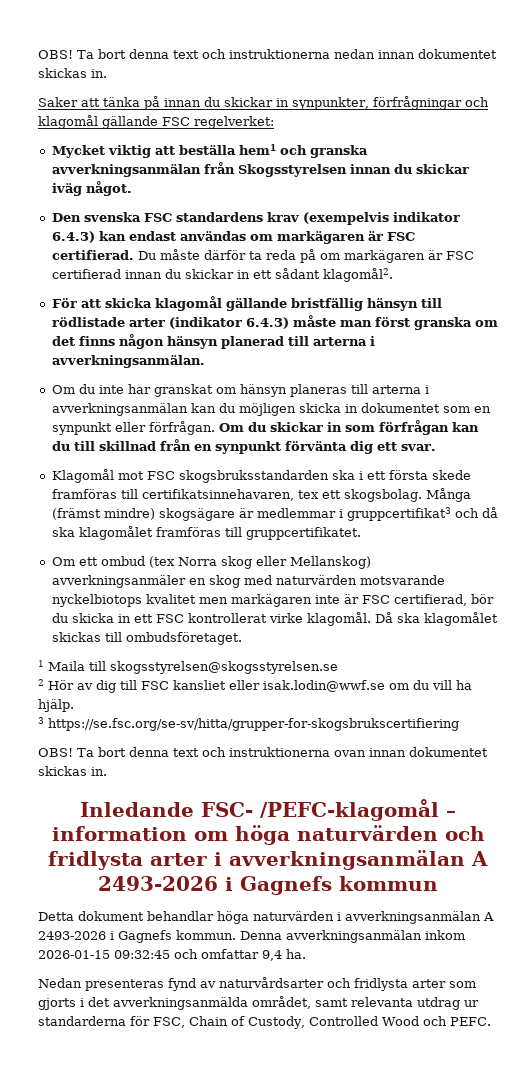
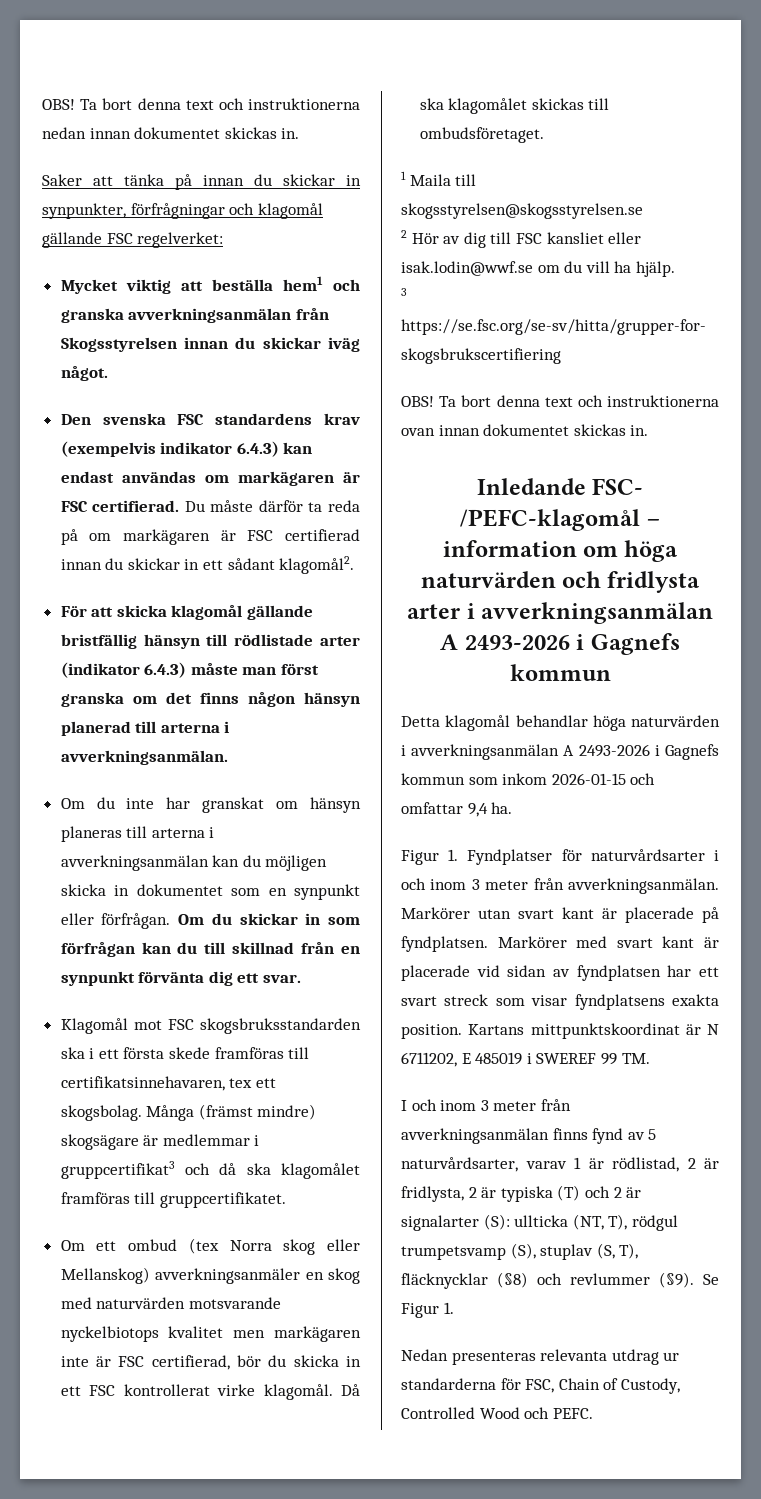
[78,911,144,921] dokument -> [445,715,511,731] klagomål
[176,930,422,943] kommun. Denna avverkningsanmälan -> [401,773,498,785] kommun som
[114,950,170,959] 09:32:45 -> (626, 779) none
[38,977,476,991] [38,996,348,1010] Nedan presenteras fynd av naturvårdsarter och fridlysta arter som gjorts i det avverkningsanmälda området, samt -> [401,849,719,865] [401,878,719,894] [401,907,719,923] [401,936,719,952] [401,965,719,981] [401,994,719,1010] [401,1023,719,1039] [401,1052,650,1067] [401,1099,571,1111] [401,1128,657,1144] [401,1157,719,1172] [401,1185,642,1202] [401,1214,678,1231] [401,1243,639,1260] [401,1272,719,1289] [401,1302,454,1318] [401,1349,536,1365] Figur 1. Fyndplatser för naturvårdsarter i och inom 3 meter från avverkningsanmälan. Markörer utan svart kant är placerade på fyndplatsen. Markörer med svart kant är placerade vid sidan av fyndplatsen har ett svart streck som visar fyndplatsens exakta position. Kartans mittpunktskoordinat är N 6711202, E 485019 i SWEREF 99 TM. // I och inom 3 meter från avverkningsanmälan finns fynd av 5 naturvårdsarter, varav 1 är rödlistad, 2 är fridlysta, 2 är typiska (T) och 2 är signalarter (S): ullticka (NT, T), rödgul trumpetsvamp (S), stuplav (S, T), fläcknycklar (§8) och revlummer (§9). Se Figur 1. // Nedan presenteras

